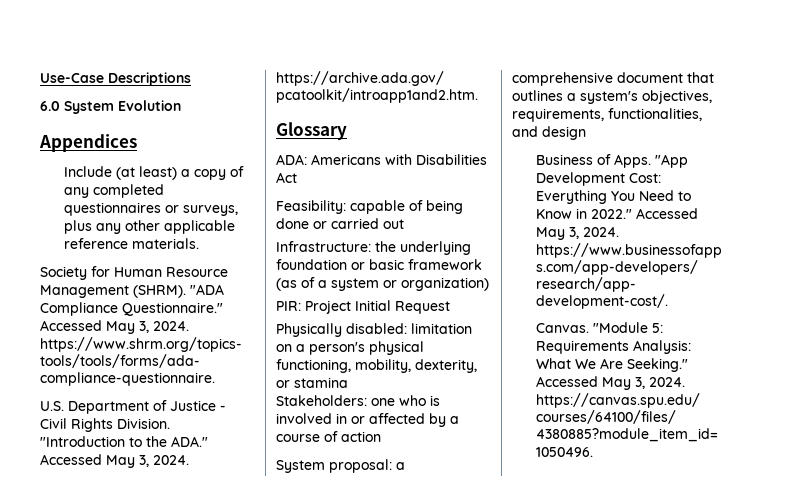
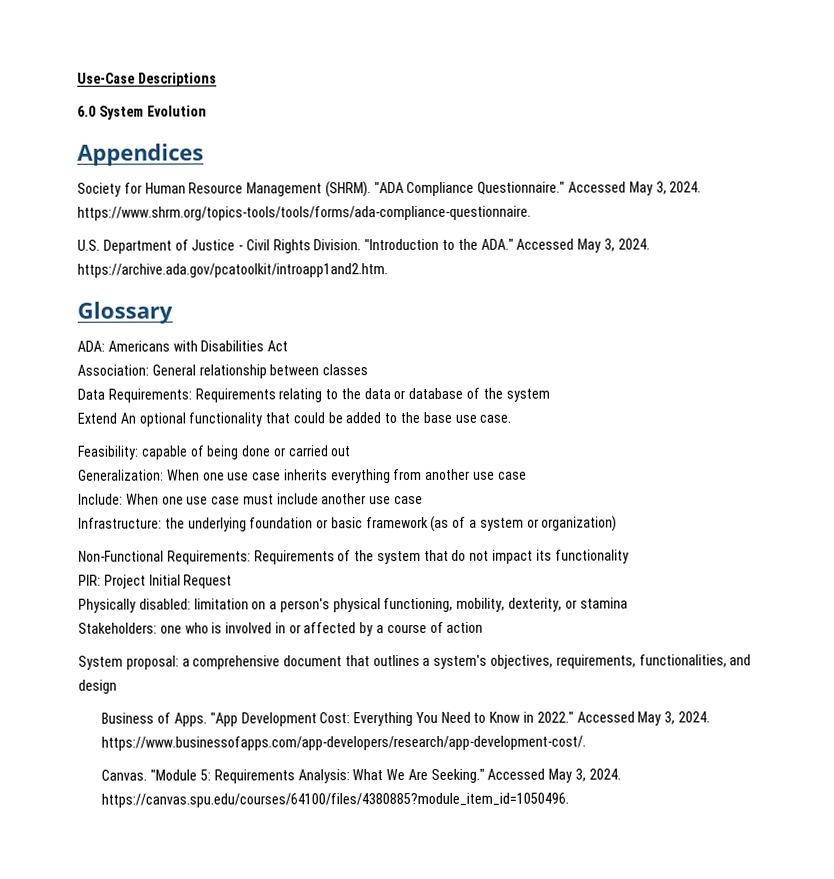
[63,166,244,180] [63,184,164,198] [63,202,238,216] [63,220,235,234] [63,238,199,249] // Include (at least) a copy of any completed questionnaires or surveys, plus any other applicable reference materials. -> (204, 154) none
(297, 177) none -> [77,364,369,379] [77,387,550,403] [77,411,512,427] // Association: General relationship between classes // Data Requirements: Requirements relating to the data or database of the system // Extend An optional functionality that could be added to the base use case.
(404, 224) none -> [78,468,527,484] [78,493,424,505] // Generalization: When one use case inherits everything from another use case // Include: When one use case must include another use case
(489, 284) none -> [78,549,629,565] // Non-Functional Requirements: Requirements of the system that do not impact its functionality

